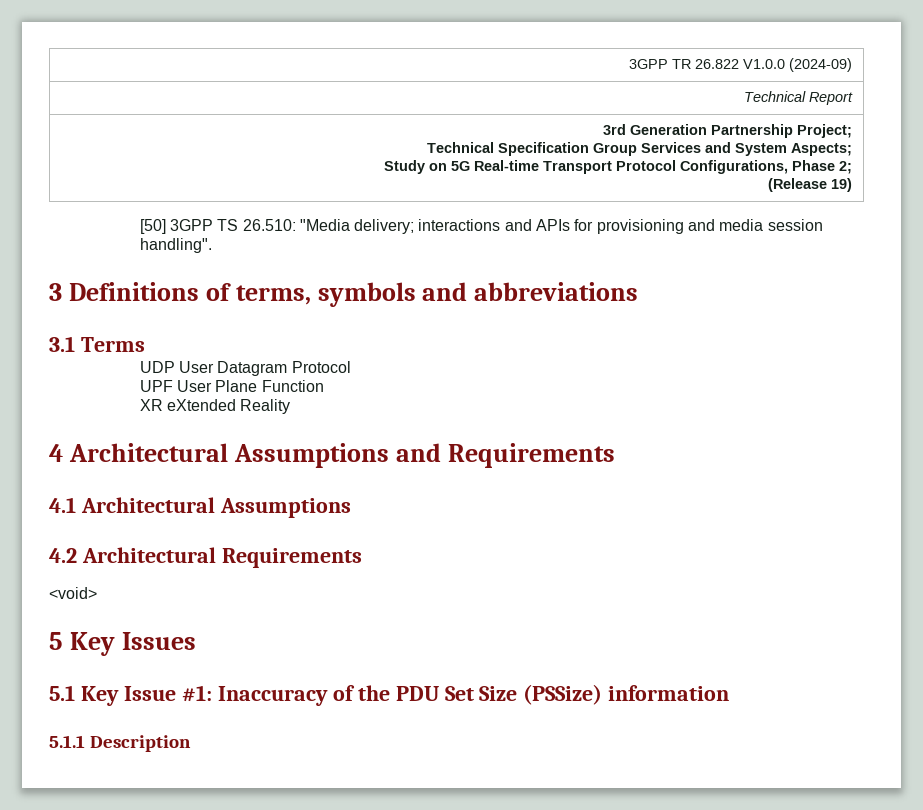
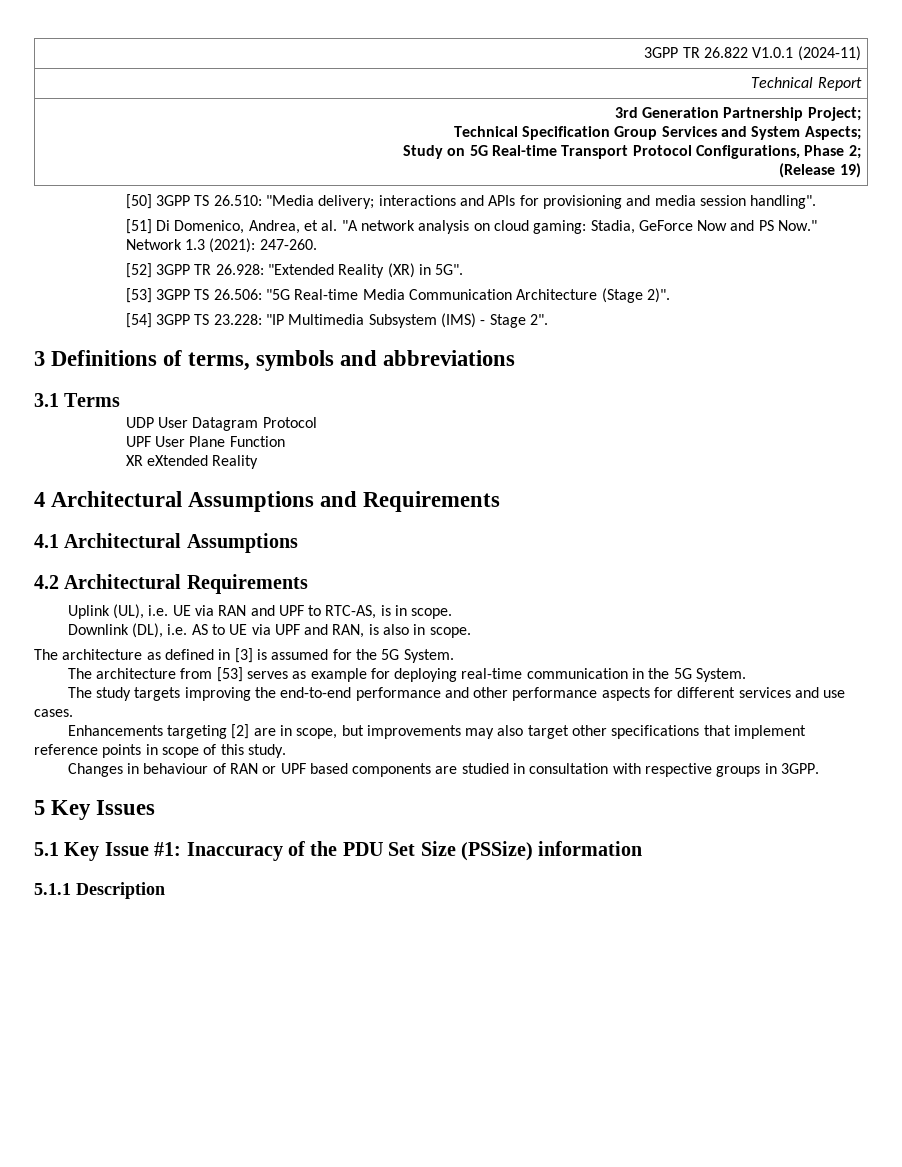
[743,58,853,72] V1.0.0 (2024-09) -> [752,46,861,61] V1.0.1 (2024-11)
(212, 245) none -> [125,219,818,234] [125,238,317,253] [125,263,464,278] [125,288,670,303] [125,313,548,328] // [51] Di Domenico, Andrea, et al. "A network analysis on cloud gaming: Stadia, GeForce Now and PS Now." Network 1.3 (2021): 247-260. // [52] 3GPP TR 26.928: "Extended Reality (XR) in 5G". // [53] 3GPP TS 26.506: "5G Real-time Media Communication Architecture (Stage 2)". // [54] 3GPP TS 23.228: "IP Multimedia Subsystem (IMS) - Stage 2".
[49,587,97,599] <void> -> [67,604,453,619] [67,623,471,638] [34,648,454,663] [67,667,747,682] [67,687,846,701] [34,709,73,717] [67,724,807,739] [34,744,286,758] [67,763,820,777] Uplink (UL), i.e. UE via RAN and UPF to RTC-AS, is in scope. // Downlink (DL), i.e. AS to UE via UPF and RAN, is also in scope. // The architecture as defined in [3] is assumed for the 5G System. // The architecture from [53] serves as example for deploying real-time communication in the 5G System. // The study targets improving the end-to-end performance and other performance aspects for different services and use cases. // Enhancements targeting [2] are in scope, but improvements may also target other specifications that implement reference points in scope of this study. // Changes in behaviour of RAN or UPF based components are studied in consultation with respective groups in 3GPP.

